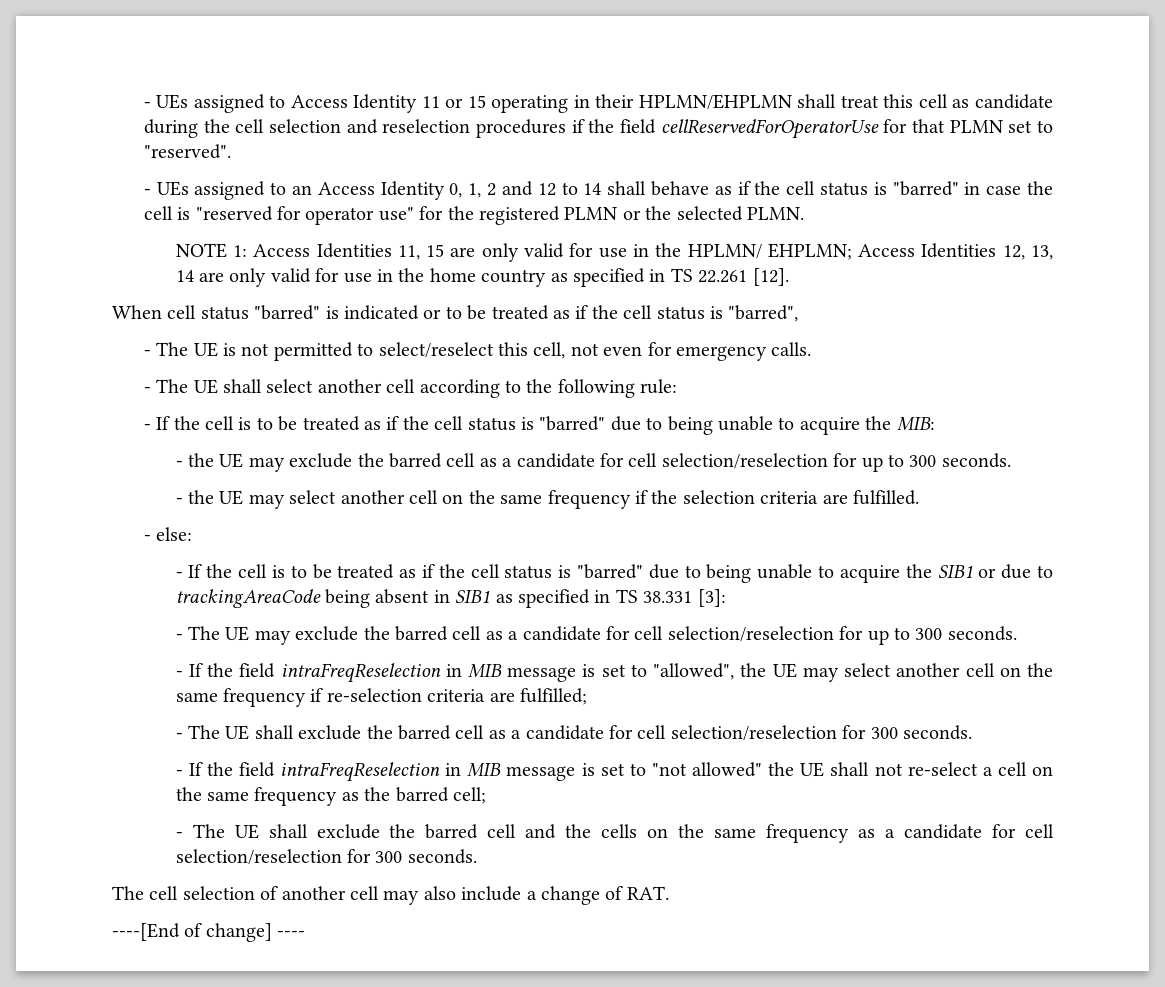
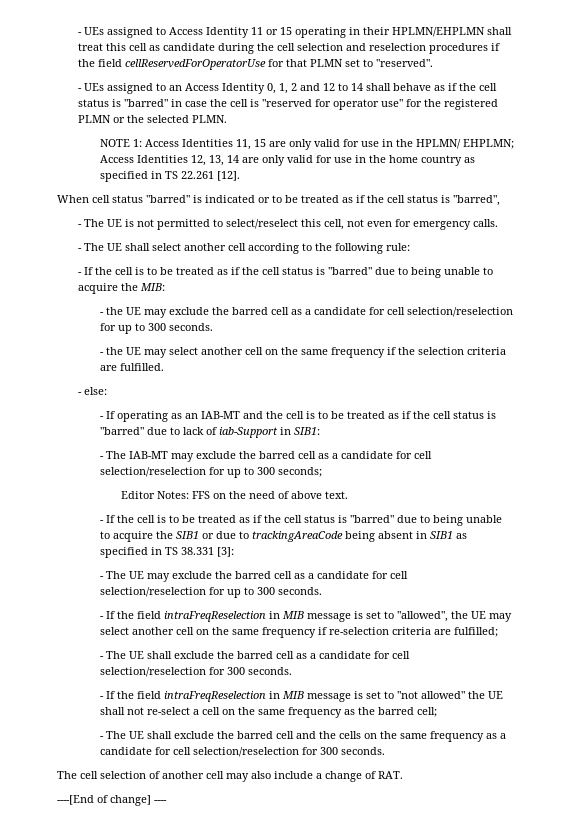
(193, 534) none -> [99,411,496,422] [99,427,320,438] [99,451,432,462] [99,467,322,478] [120,491,348,499] // - If operating as an IAB-MT and the cell is to be treated as if the cell status is "barred" due to lack of iab-Support in SIB1: // - The IAB-MT may exclude the barred cell as a candidate for cell selection/reselection for up to 300 seconds; // Editor Notes: FFS on the need of above text.

